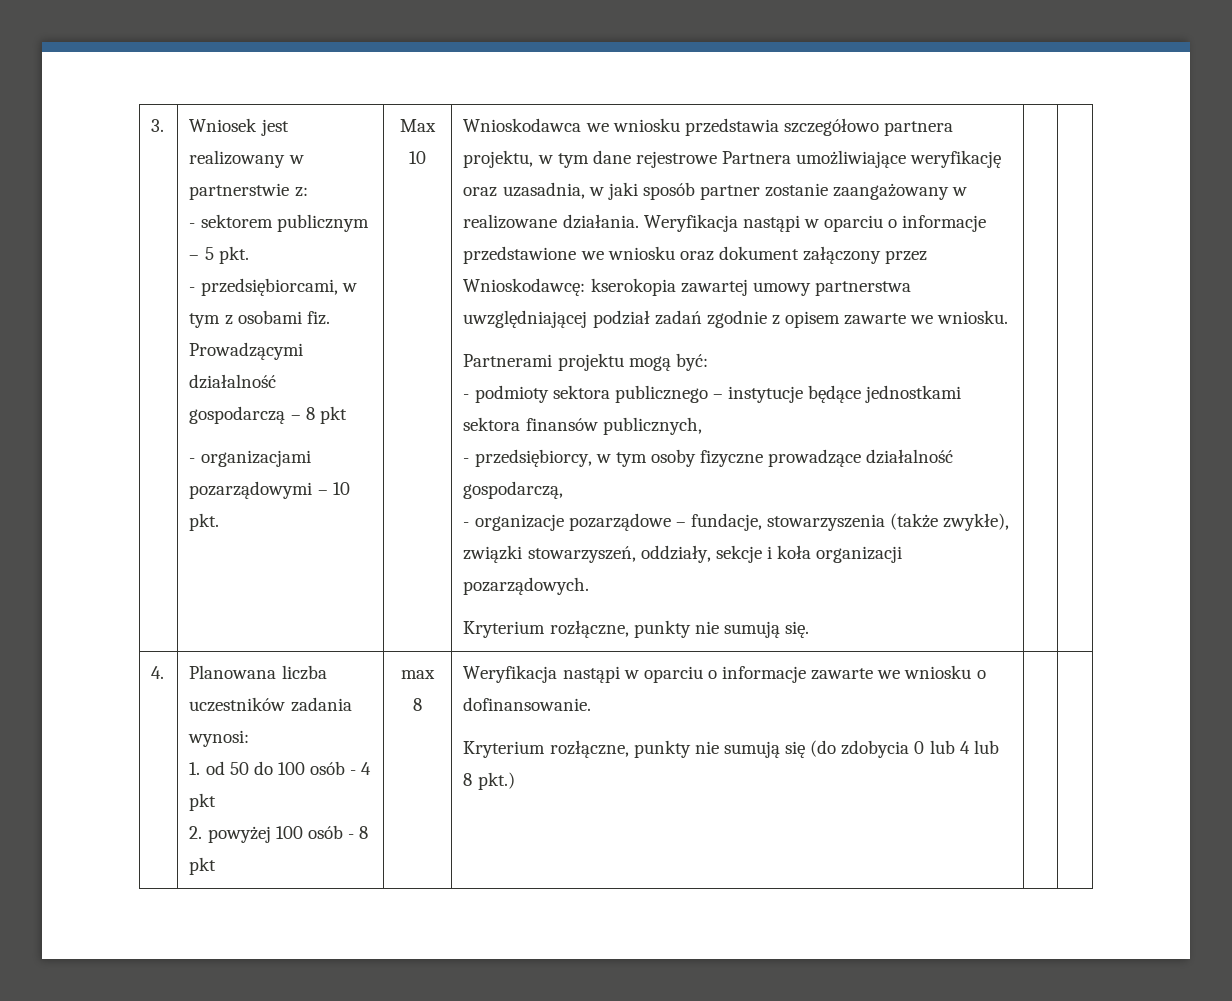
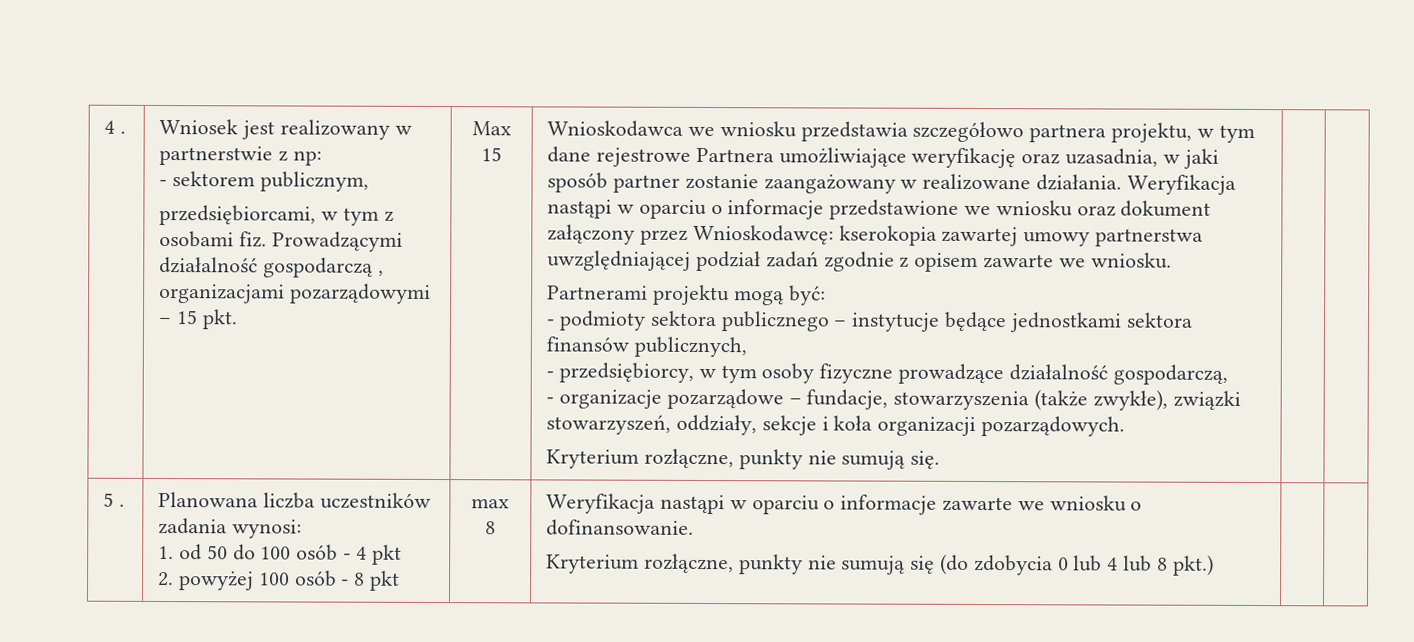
[151,119,165,132] 3. -> [104,120,127,134] 4 .
[294,187,308,197] z: -> [278,150,322,166] z np:
[276,214,369,232] [189,246,249,264] [189,287,196,292] publicznym – 5 pkt. // - -> [259,171,369,192] publicznym, //
[290,406,347,424] [189,458,196,463] – 8 pkt // - -> [377,270,384,276] ,
[332,482,350,495] 10 -> [176,310,199,325] 15
[409,151,426,164] 10 -> [481,147,502,162] 15
[151,666,165,679] 4. -> [103,492,126,507] 5 .

